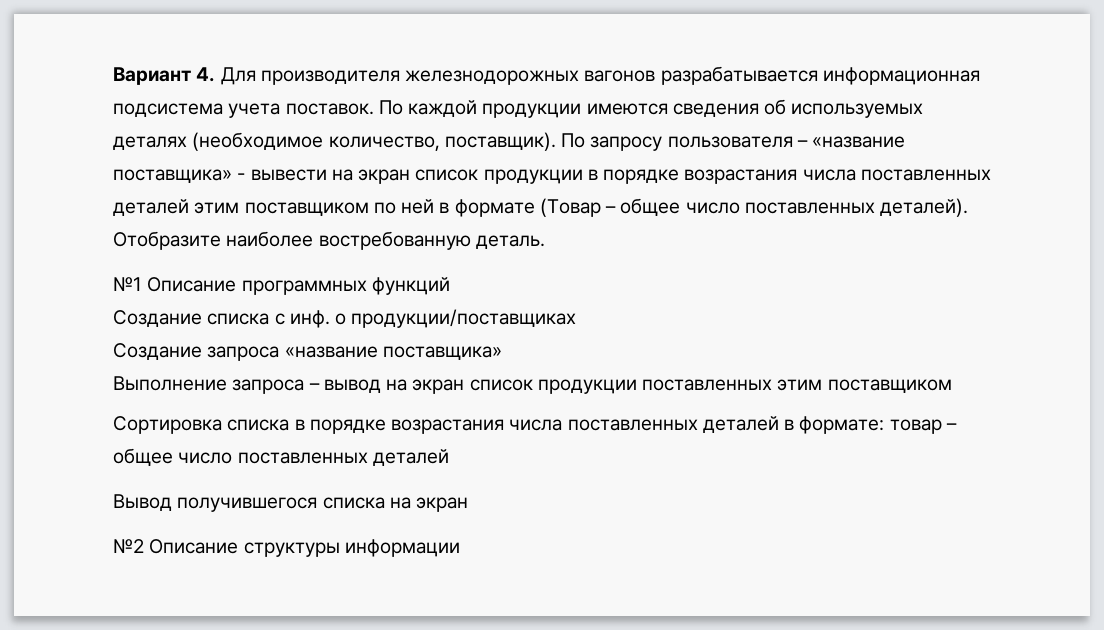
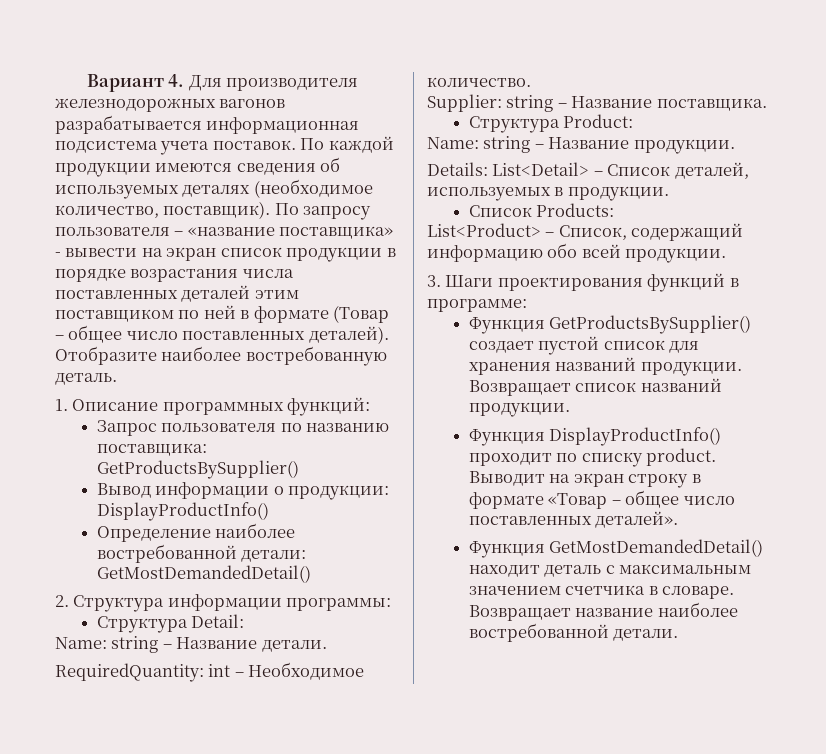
[113,277,142,291] №1 -> [55,399,68,411] 1.
[371,277,450,295] [113,309,577,328] [113,343,502,361] [113,376,952,394] [113,416,957,434] [113,448,449,466] [113,494,469,512] [113,539,460,557] функций // Создание списка с инф. о продукции/поставщиках // Создание запроса «название поставщика» // Выполнение запроса – вывод на экран список продукции поставленных этим поставщиком // Сортировка списка в порядке возрастания числа поставленных деталей в формате: товар – общее число поставленных деталей // Вывод получившегося списка на экран // №2 Описание структуры информации -> [287,397,371,416] [96,420,390,436] [96,443,207,456] [96,460,299,479] [96,482,390,500] [96,502,269,521] [96,523,296,542] [96,544,307,563] [96,565,311,583] [55,594,392,612] [96,614,245,633] [55,636,327,653] [55,662,365,682] [427,77,531,87] [427,94,767,112] [468,114,634,133] [427,136,735,154] [427,162,749,179] [427,186,669,201] [468,203,615,217] [427,223,744,241] [427,243,727,263] [427,273,739,292] [427,299,527,312] [468,315,752,334] [468,336,700,355] [468,357,742,376] [468,378,722,396] [468,402,570,417] [468,427,722,446] [468,448,717,467] [468,471,701,488] [468,490,735,509] [468,511,679,528] [468,539,764,558] [468,564,752,577] [468,585,735,599] [468,602,738,621] [468,623,679,642] функций: // Запрос пользователя по названию поставщика: GetProductsBySupplier() // Вывод информации о продукции: DisplayProductInfo() // Определение наиболее востребованной детали: GetMostDemandedDetail() // 2. Структура информации программы: // Структура Detail: // Name: string – Название детали. // RequiredQuantity: int – Необходимое количество. // Supplier: string – Название поставщика. // Структура Product: // Name: string – Название продукции. // Details: List<Detail> – Список деталей, используемых в продукции. // Список Products: // List<Product> – Список, содержащий информацию обо всей продукции. // 3. Шаги проектирования функций в программе: // Функция GetProductsBySupplier() создает пустой список для хранения названий продукции. Возвращает список названий продукции. // Функция DisplayProductInfo() проходит по списку product. Выводит на экран строку в формате «Товар – общее число поставленных деталей». // Функция GetMostDemandedDetail() находит деталь с максимальным значением счетчика в словаре. Возвращает название наиболее востребованной детали.

